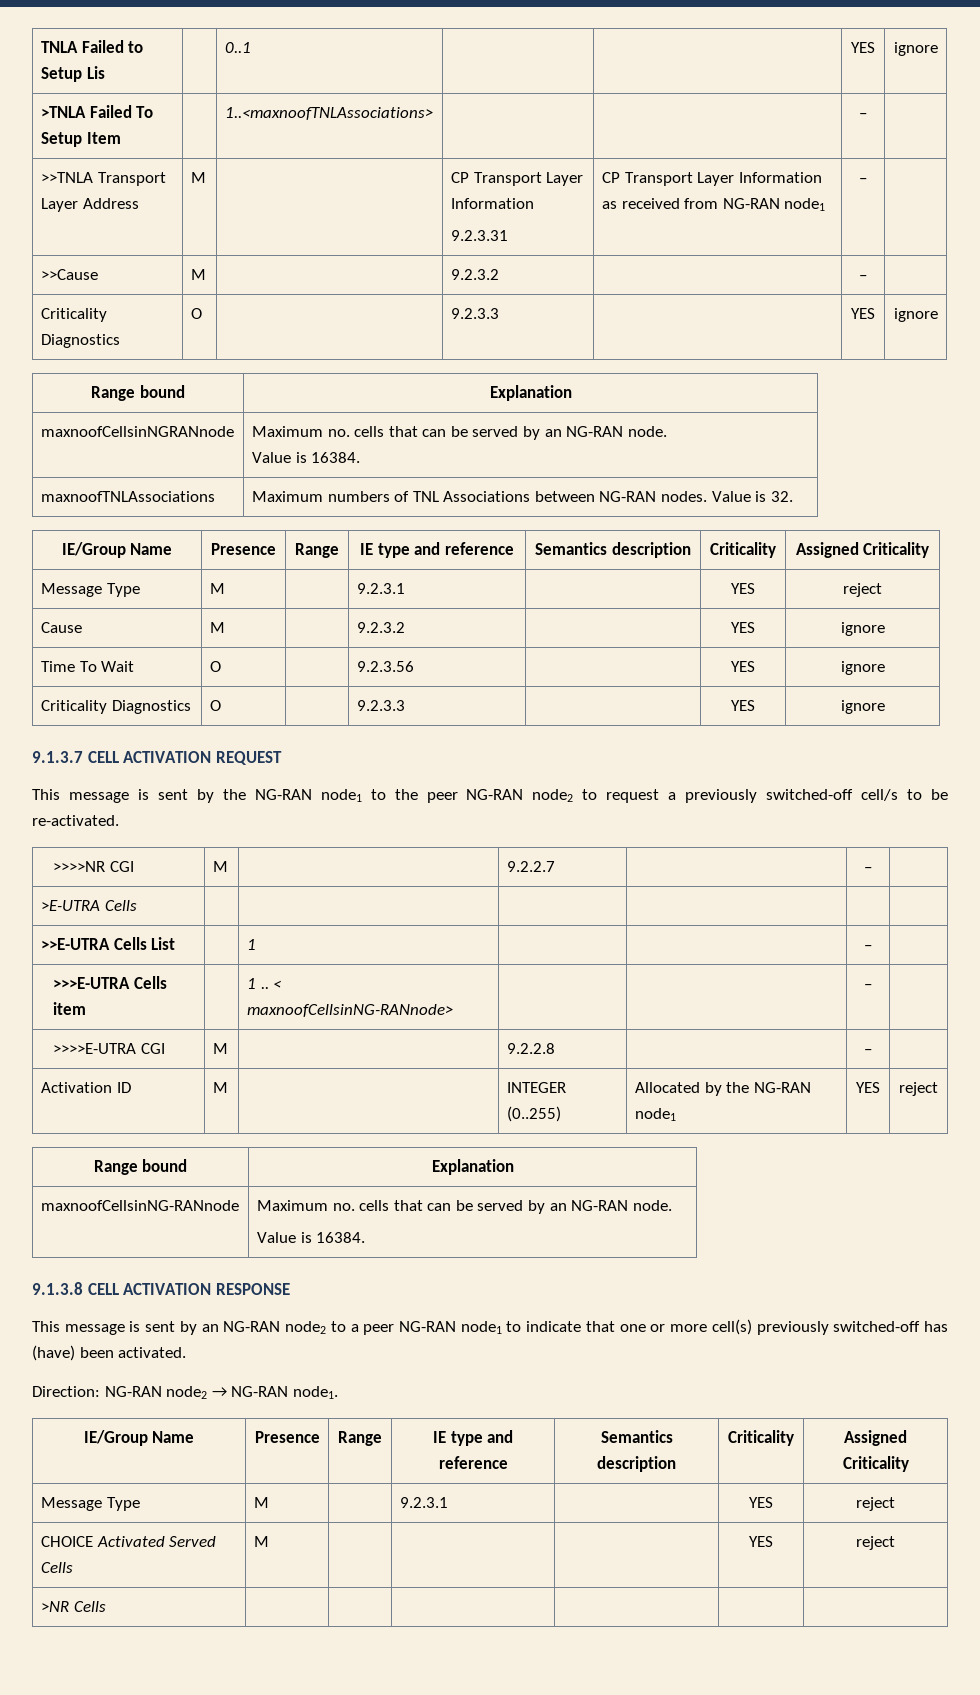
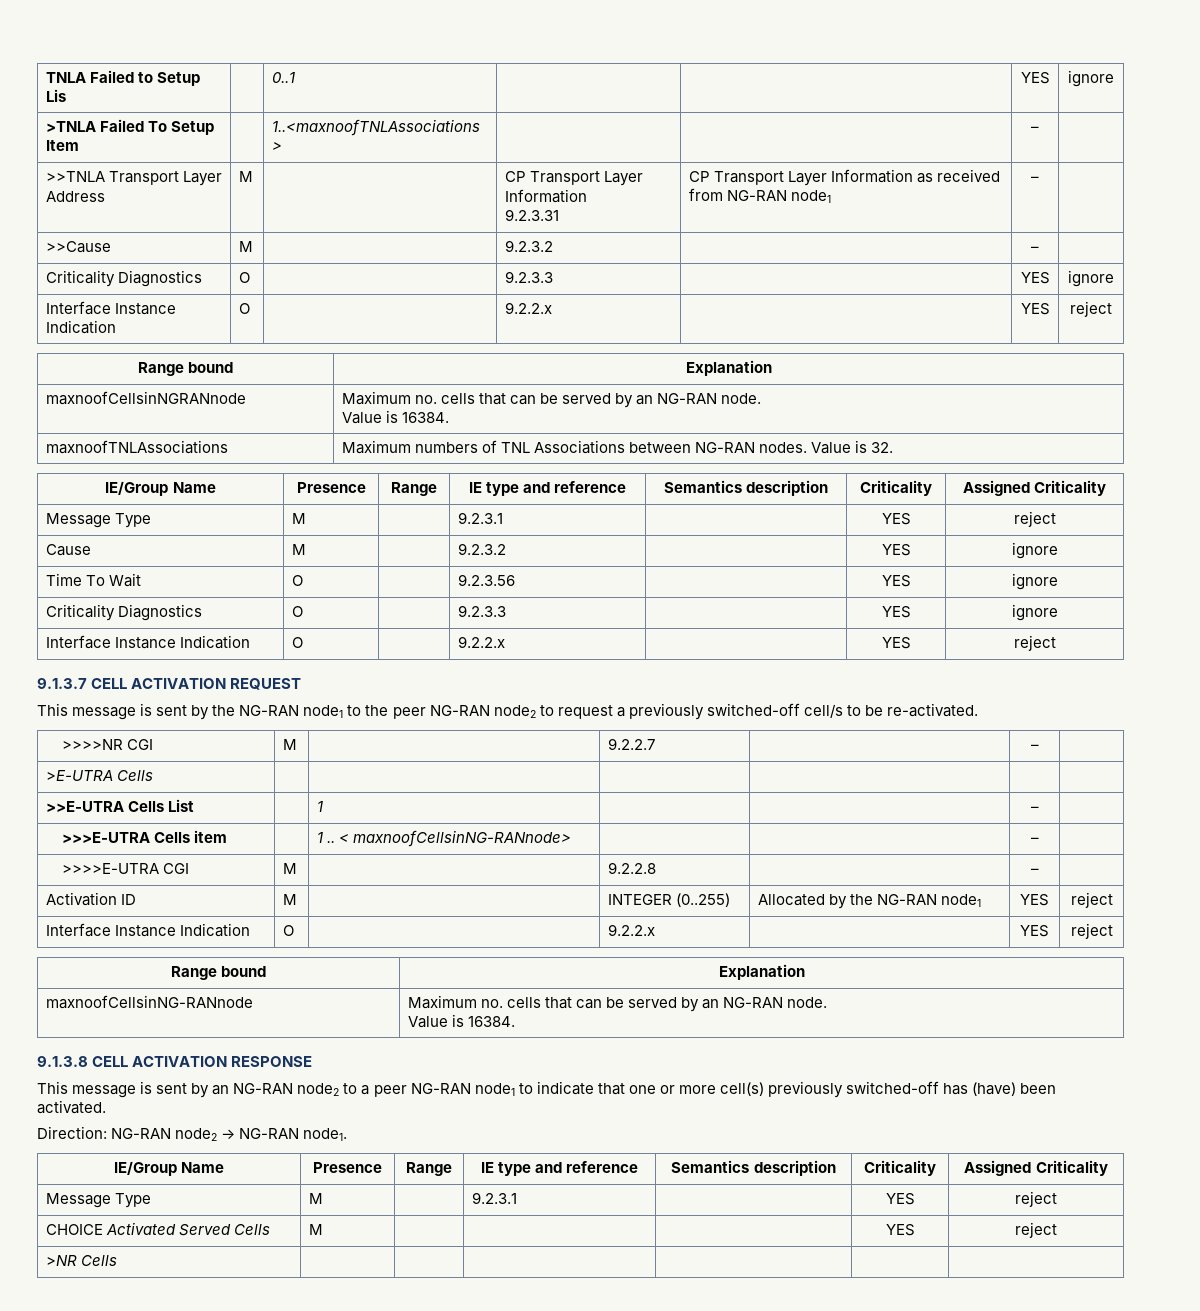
(938, 315) none -> [45,301,176,315] [45,320,116,334] [238,303,250,314] [504,302,552,314] [1020,303,1050,315] [1070,301,1112,317] // Interface Instance Indication | O | | 9.2.2.x | | YES | reject
(885, 707) none -> [45,635,250,649] [291,637,303,648] [457,636,505,648] [881,637,911,649] [1013,635,1056,651] // Interface Instance Indication | O | | 9.2.2.x | | YES | reject
(938, 1089) none -> [45,923,250,937] [282,925,294,936] [607,924,655,936] [1020,925,1049,937] [1070,923,1113,939] // Interface Instance Indication | O | | 9.2.2.x | | YES | reject

